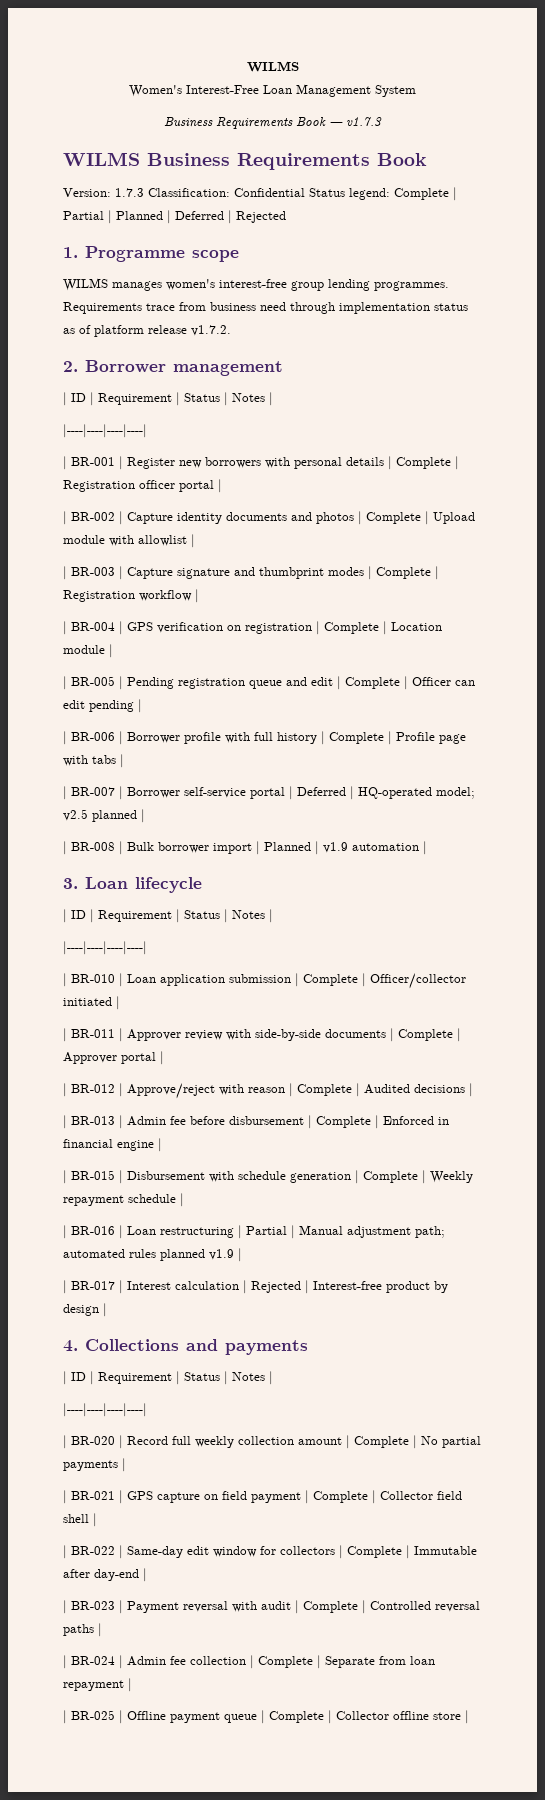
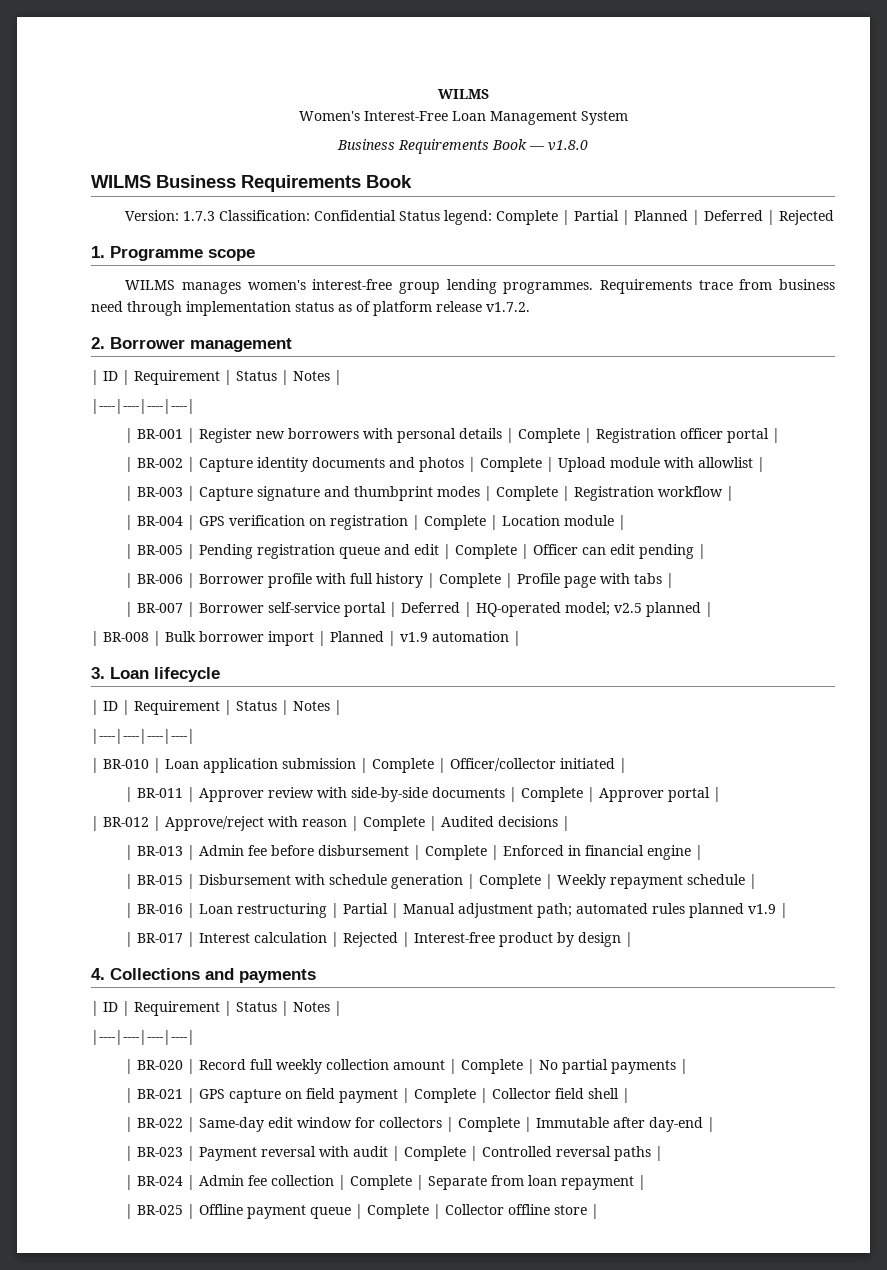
[346,117,382,126] v1.7.3 -> [548,140,588,151] v1.8.0

